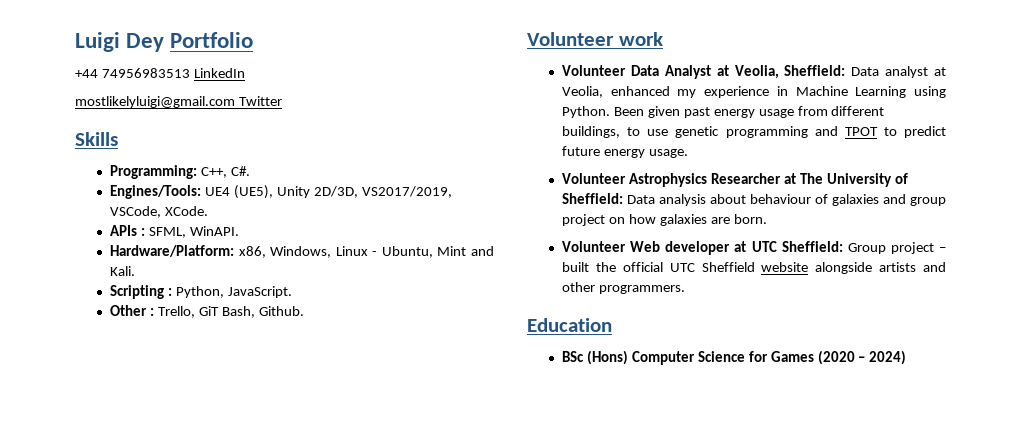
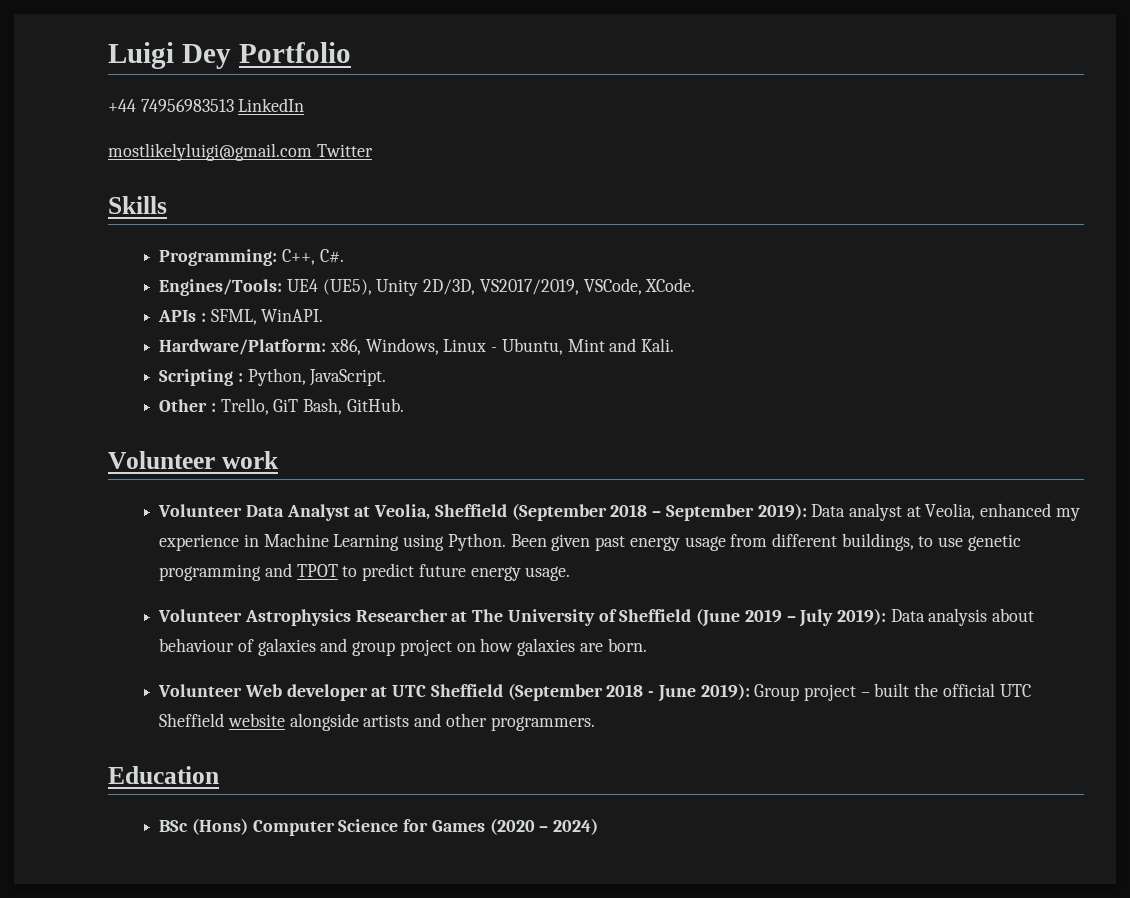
[258,306,304,316] Github. -> [346,398,404,412] GitHub.
[784,65,846,76] Sheffield: -> [434,503,807,521] Sheffield (September 2018 – September 2019):
[562,193,624,204] Sheffield: -> [619,608,886,627] Sheffield (June 2019 – July 2019):
[781,241,843,252] Sheffield: -> [430,683,750,702] Sheffield (September 2018 - June 2019):

